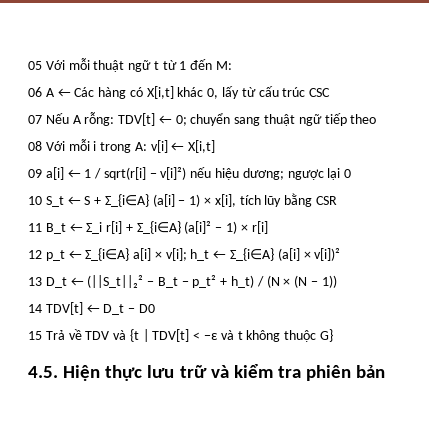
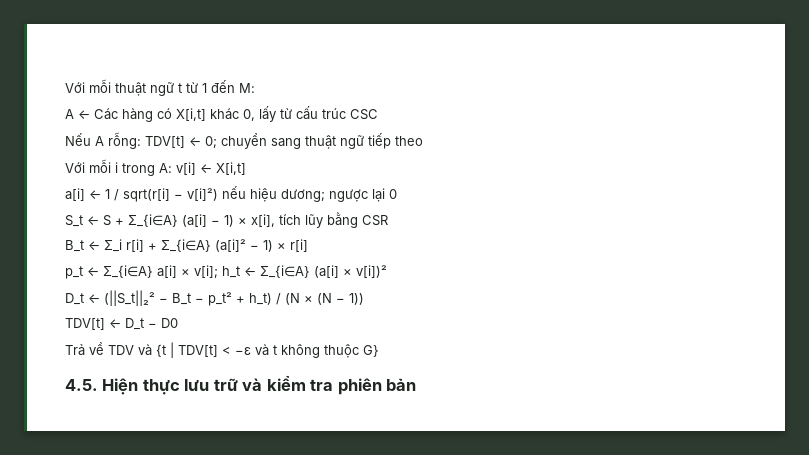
[28,61,42,70] 05 -> (65, 87) none
[28,87,42,97] 06 -> (255, 88) none
[28,115,42,124] 07 -> (378, 114) none
[28,141,42,151] 08 -> (423, 141) none
[28,169,42,178] 09 -> (246, 168) none
[28,196,42,205] 10 -> (397, 194) none
[28,223,42,232] 11 -> (388, 220) none
[28,250,42,259] 12 -> (308, 245) none
[28,277,42,286] 13 -> (387, 271) none
[28,304,42,313] 14 -> (364, 299) none
[28,331,42,340] 15 -> (178, 323) none

